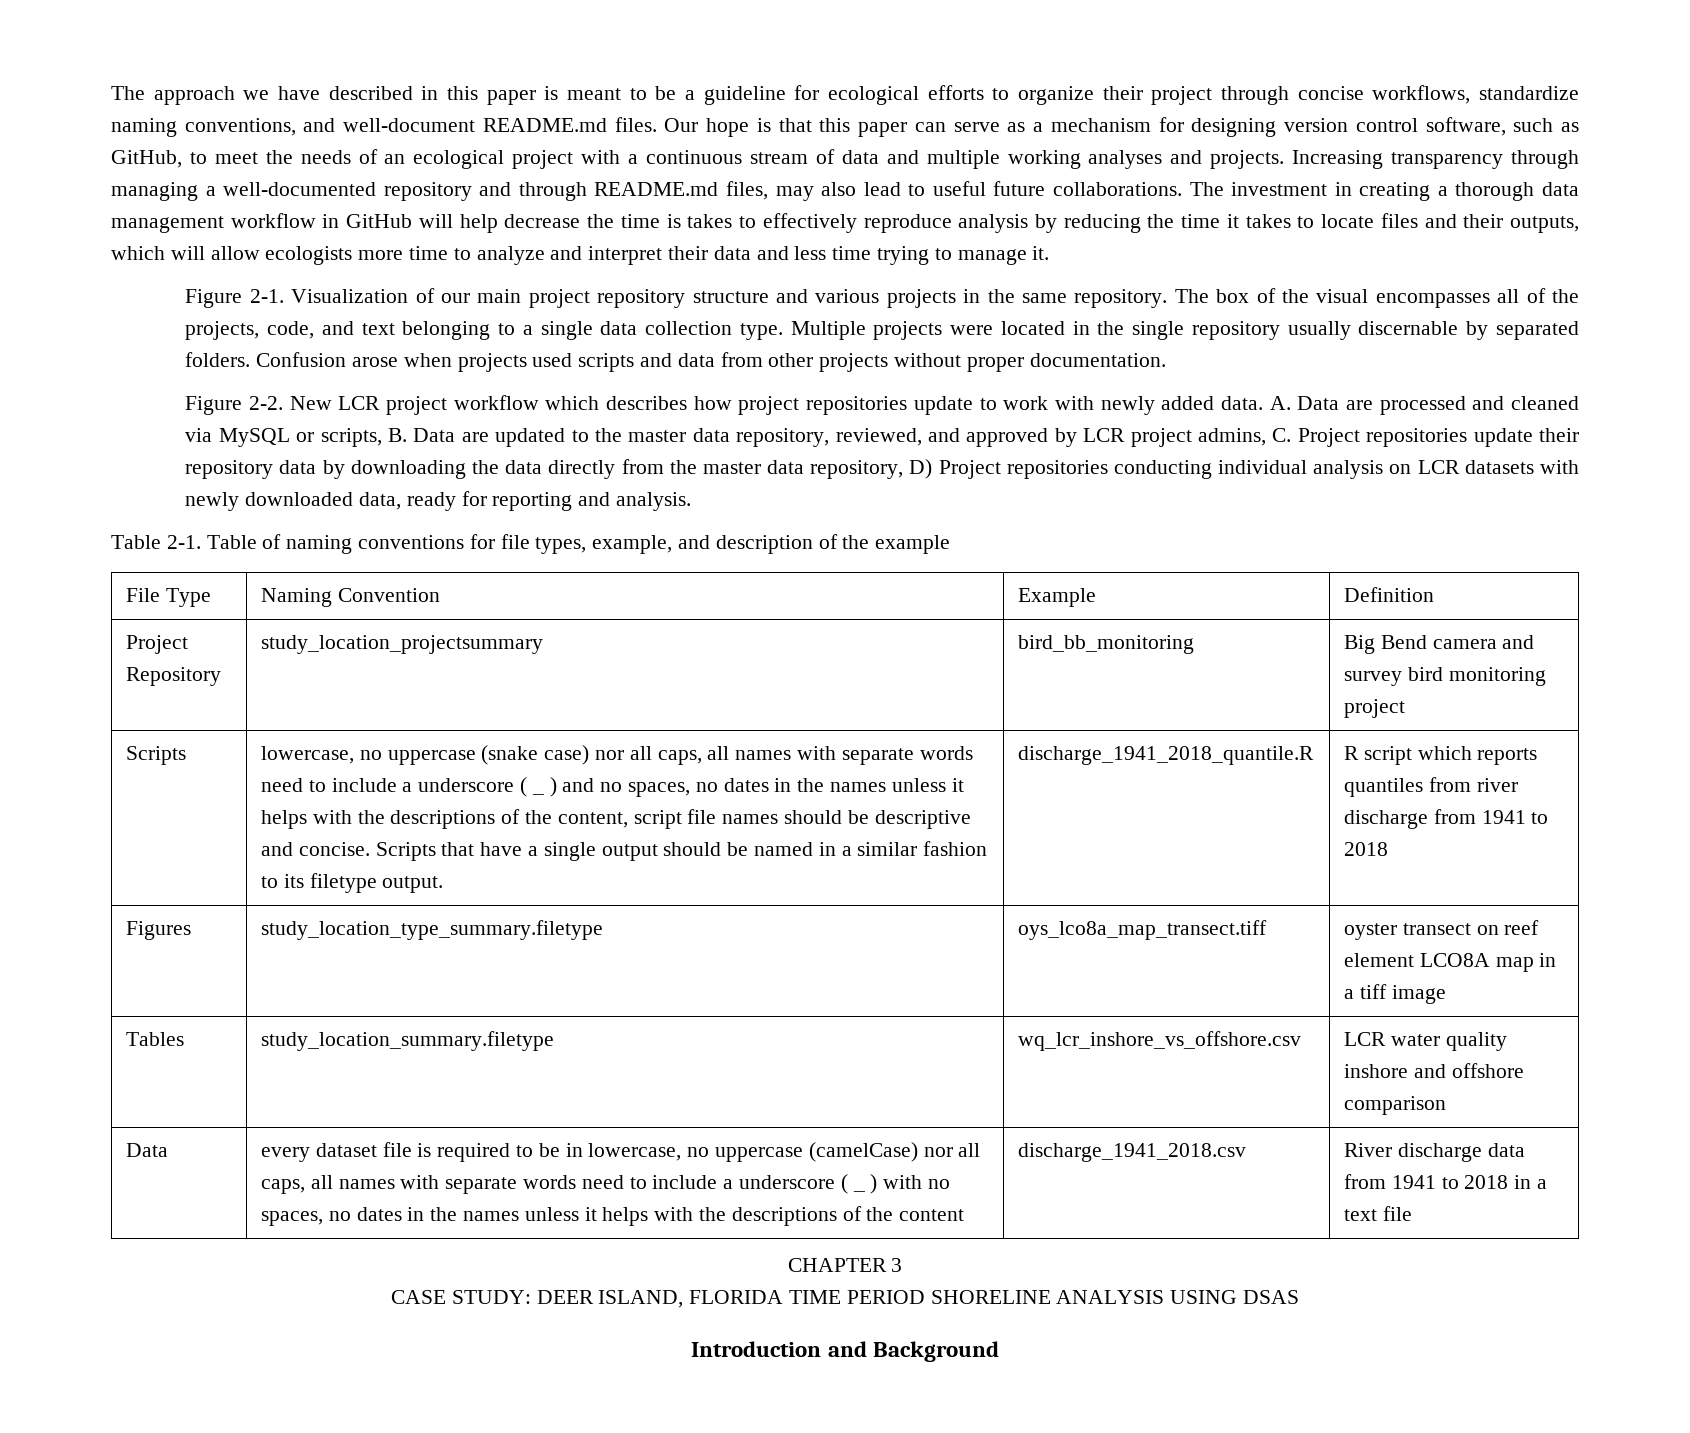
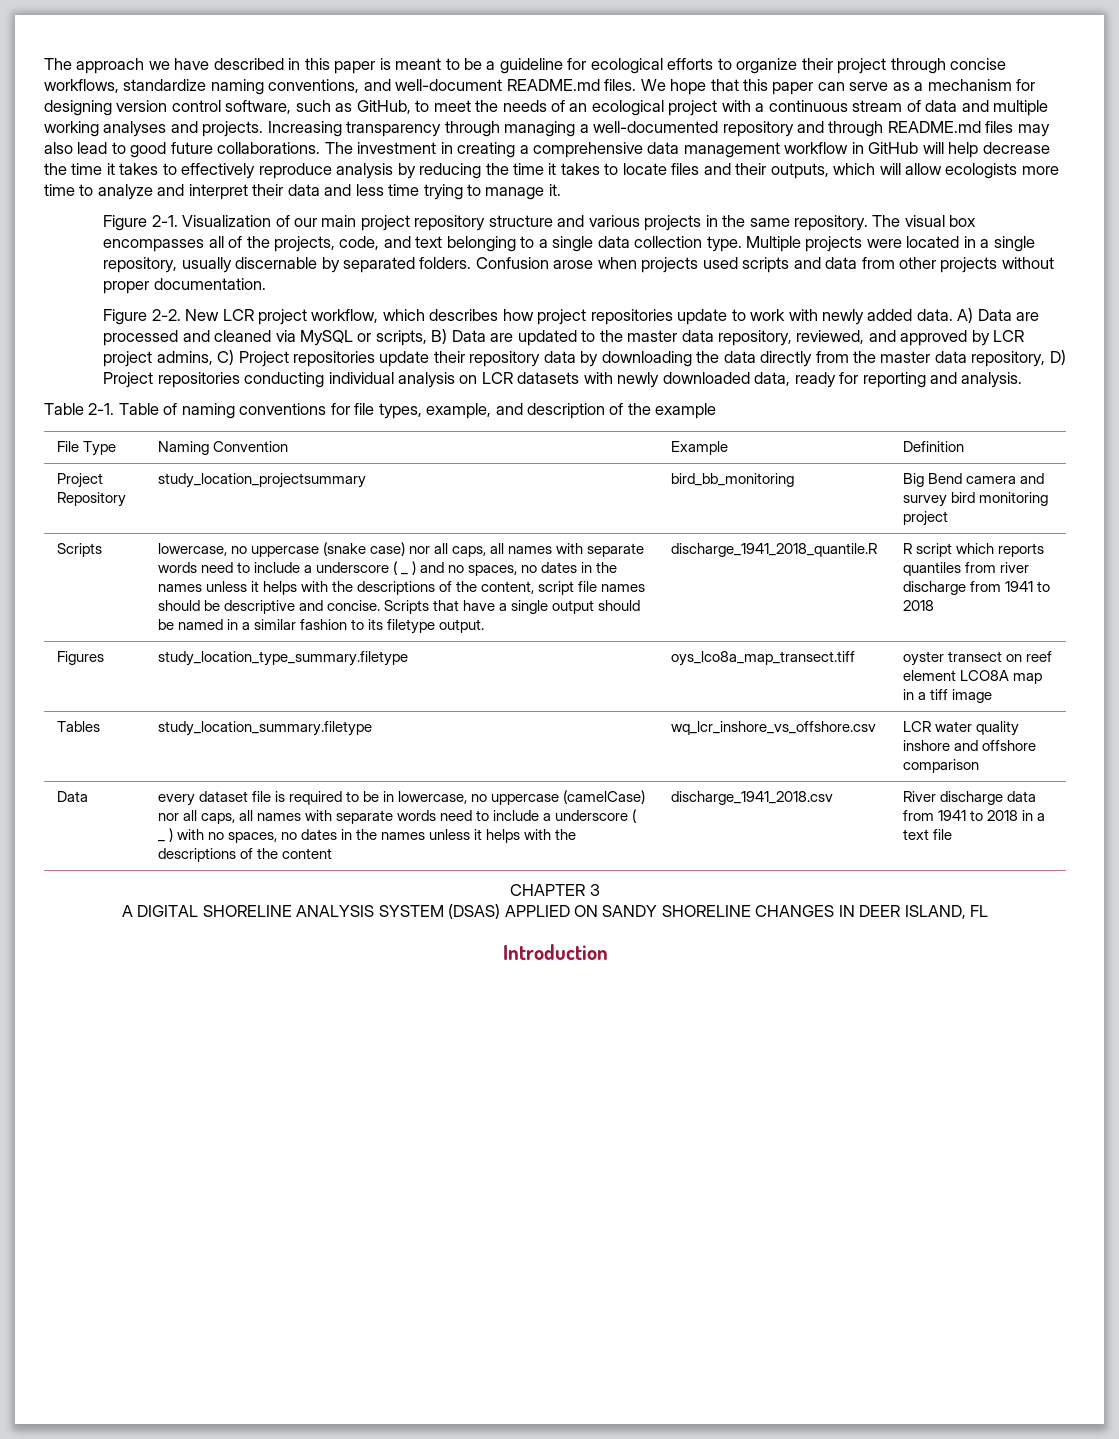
[664,118,771,137] Our hope is -> [640,79,707,95] We hope
[725,181,768,200] files, -> [985,121,1014,133] files
[932,181,986,196] useful -> [130,142,167,158] good
[1455,182,1535,201] thorough -> [533,142,644,158] comprehensive
[666,214,681,228] is -> [106,163,115,175] it
[1216,288,1369,303] box of the visual -> [904,215,977,227] visual box
[1097,321,1280,340] the single repository -> [980,236,1035,252] [103,257,178,273] a single repository,
[453,395,539,410] workflow -> [311,309,379,323] workflow,
[1269,396,1291,410] A. -> [957,308,974,323] A)
[387,428,407,442] B. -> [431,329,448,344] B)
[1272,428,1292,442] C. -> [217,350,235,365] C)
[390,1290,1300,1308] CASE STUDY: DEER ISLAND, FLORIDA TIME PERIOD SHORELINE ANALYSIS USING DSAS -> [121,904,989,919] A DIGITAL SHORELINE ANALYSIS SYSTEM (DSAS) APPLIED ON SANDY SHORELINE CHANGES IN DEER ISLAND, FL
[827,1341,999,1362] and Background -> (608, 952) none

